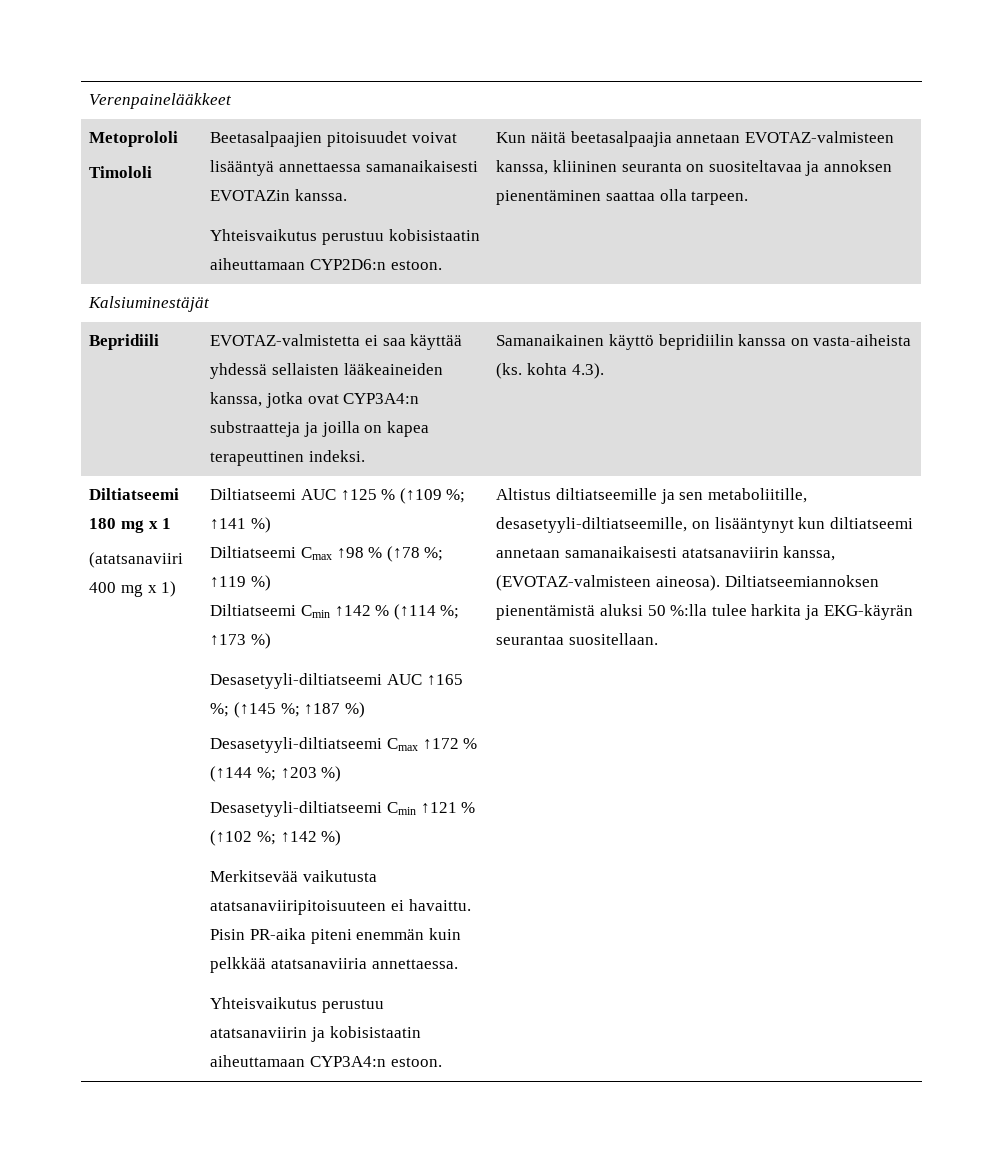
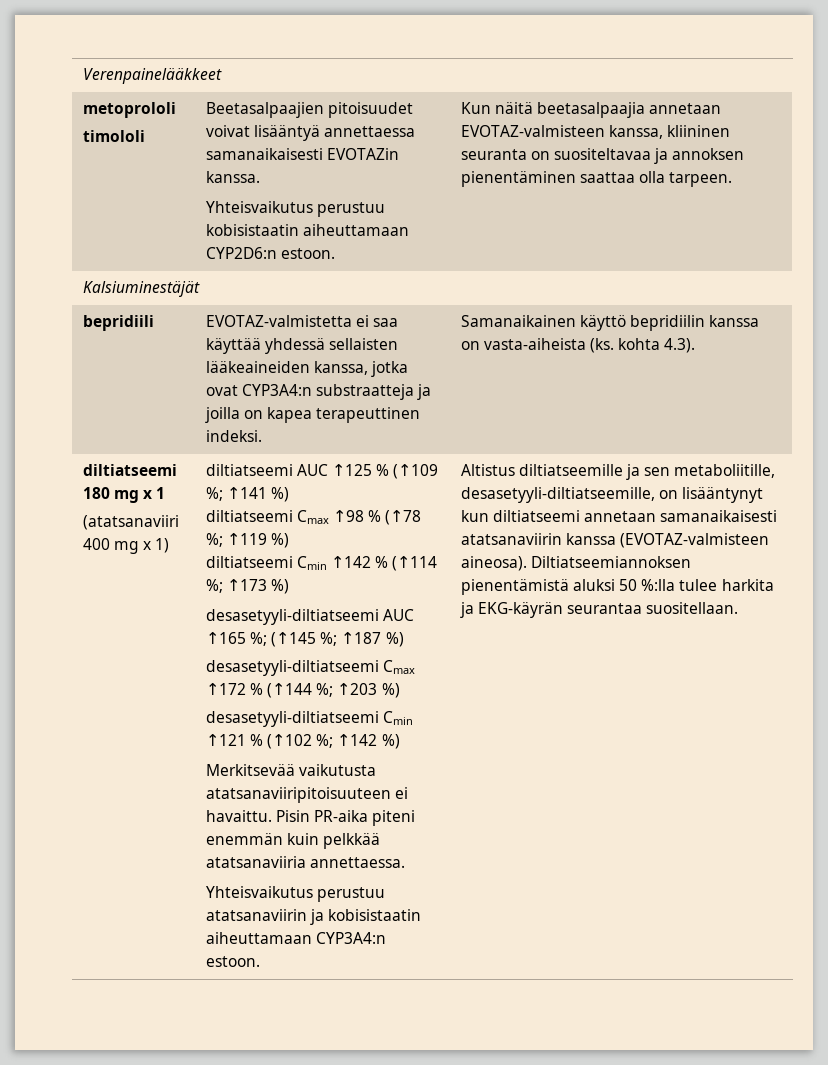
[89,131,179,147] [89,166,153,178] Metoprololi // Timololi -> [82,102,176,118] [82,130,145,142] metoprololi // timololi
[89,334,160,350] Bepridiili -> [82,315,154,331] bepridiili
[89,488,180,500] Diltiatseemi -> [82,464,177,476] diltiatseemi
[210,488,297,500] Diltiatseemi -> [205,464,293,476] diltiatseemi
[210,546,297,558] Diltiatseemi -> [205,510,293,522] diltiatseemi
[210,604,297,616] Diltiatseemi -> [205,556,293,568] diltiatseemi
[210,673,383,689] Desasetyyli-diltiatseemi -> [205,609,379,625] desasetyyli-diltiatseemi
[210,737,383,753] Desasetyyli-diltiatseemi -> [205,660,379,676] desasetyyli-diltiatseemi
[210,801,383,817] Desasetyyli-diltiatseemi -> [205,711,379,727] desasetyyli-diltiatseemi
[783,546,836,561] kanssa, -> [565,533,616,545] kanssa

